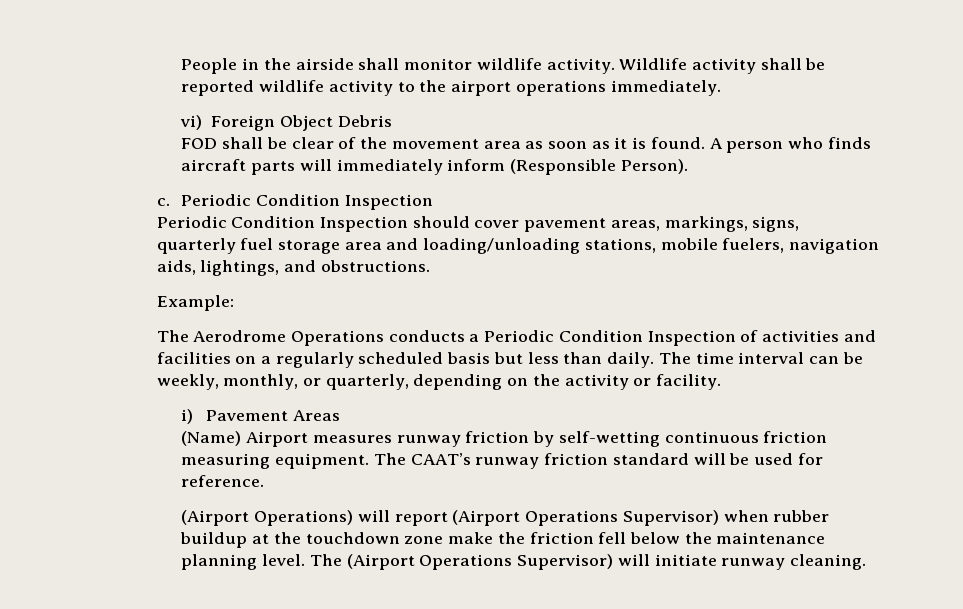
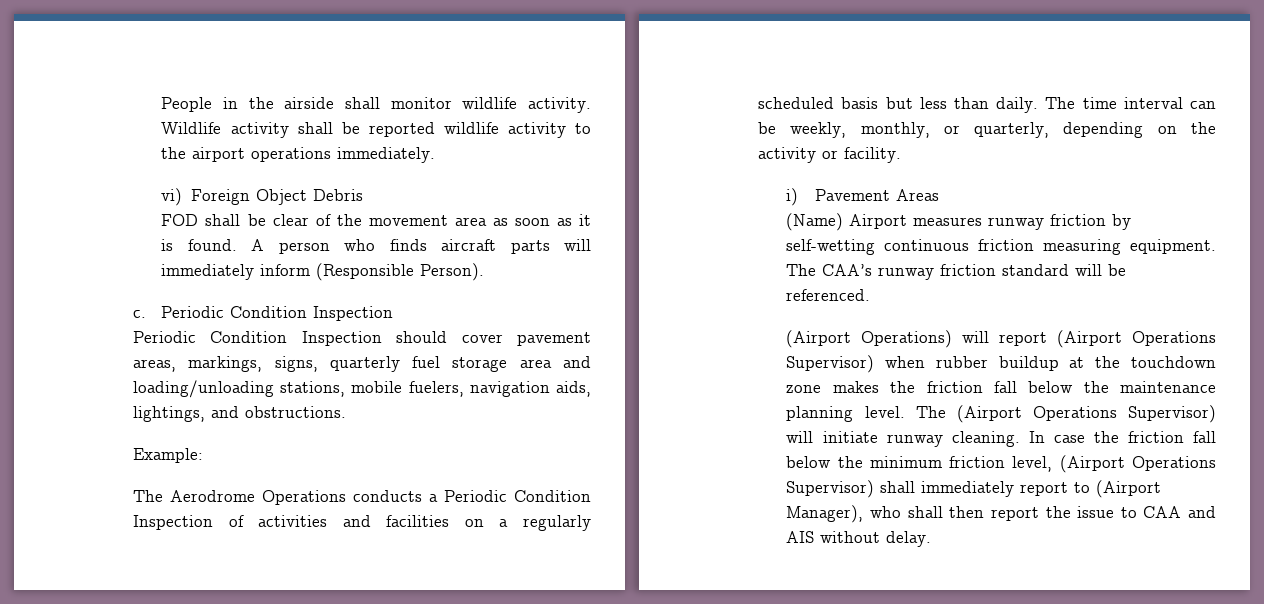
[410,453,471,465] CAAT’s -> [822,264,873,276] CAA’s
[753,453,823,465] [181,475,265,487] used for reference. -> [786,289,871,301] referenced.
[448,532,627,544] make the friction fell -> [832,381,1017,393] makes the friction fall
(866, 562) none -> [1028,431,1216,443] [786,455,1216,473] [786,480,1162,498] [786,505,1216,523] [786,531,932,547] In case the friction fall below the minimum friction level, (Airport Operations Supervisor) shall immediately report to (Airport Manager), who shall then report the issue to CAA and AIS without delay.

